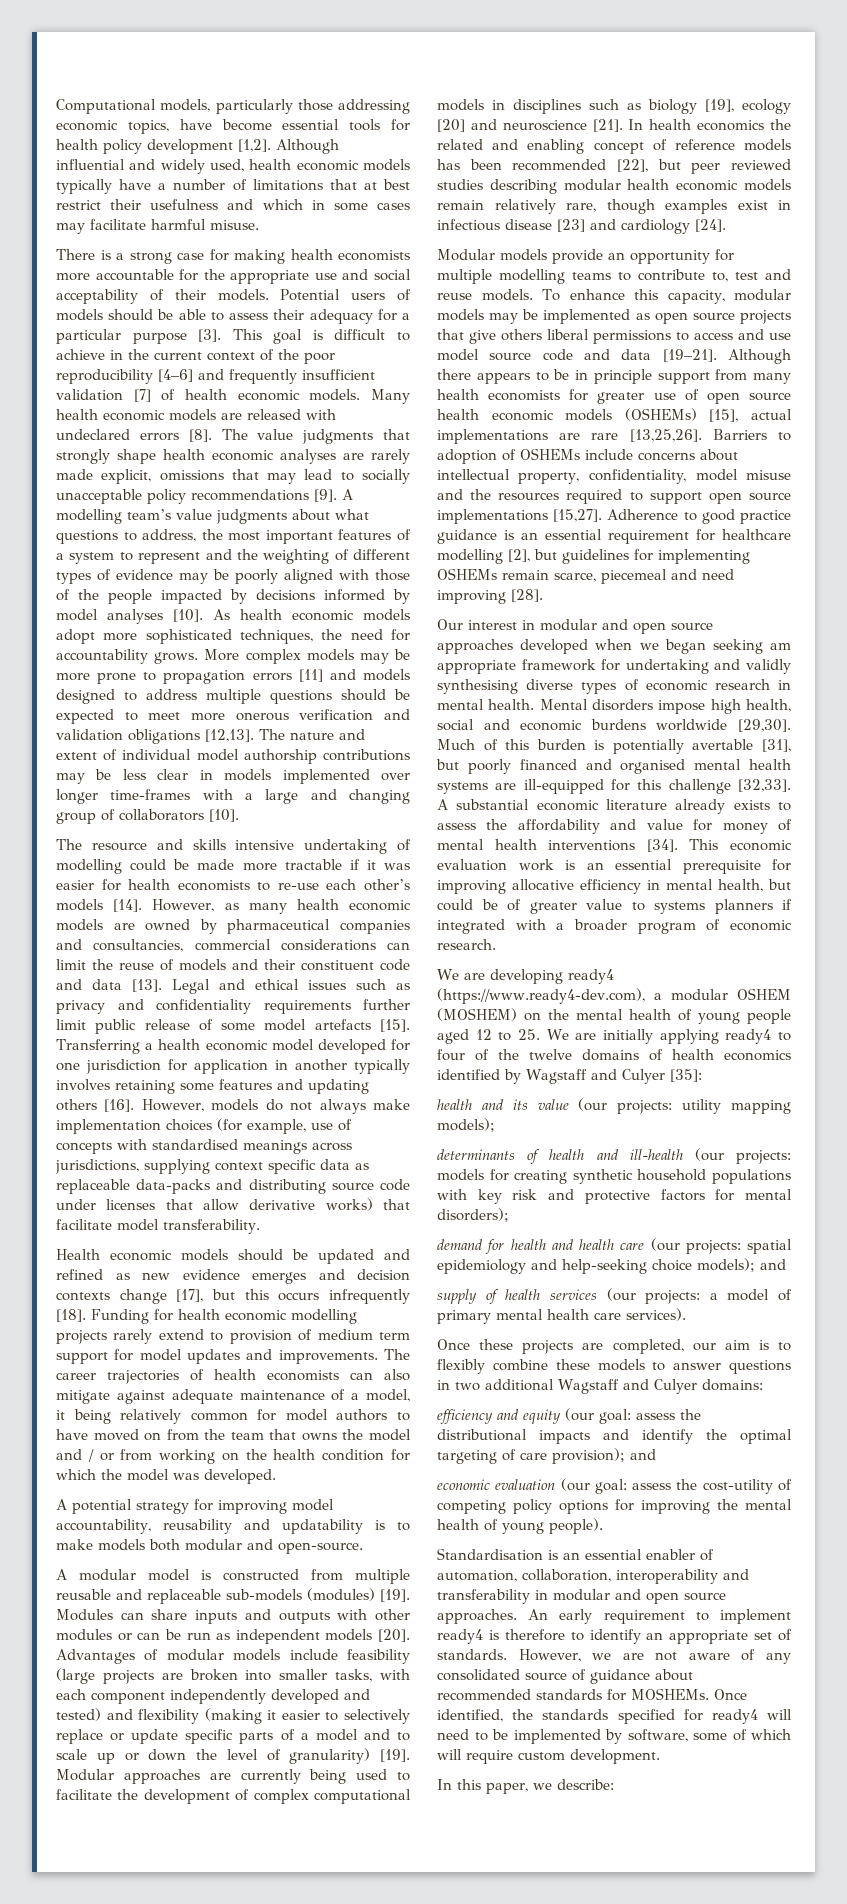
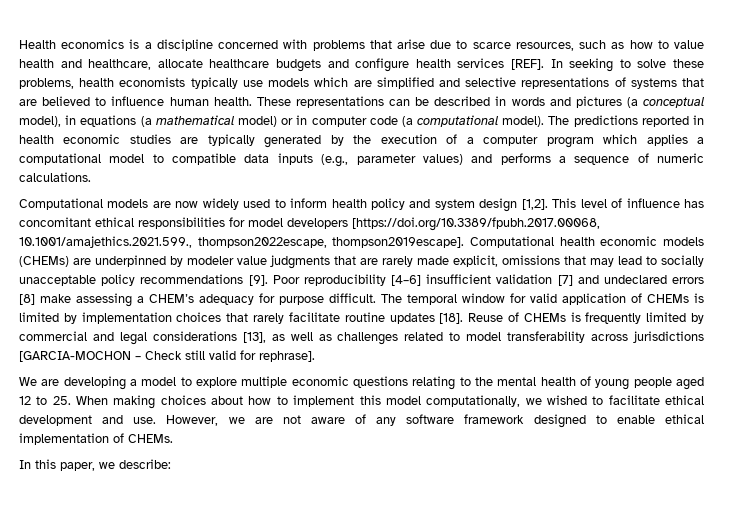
[56,99,410,114] [56,119,410,134] [56,139,339,154] [56,159,410,174] [56,179,410,194] [56,199,410,211] [56,219,259,234] [56,249,410,264] [56,269,411,284] [56,289,411,304] [56,309,411,324] [56,329,410,344] [56,349,335,364] [56,369,375,384] [56,389,410,404] [56,409,336,421] [56,429,410,444] [56,449,336,464] Computational models, particularly those addressing economic topics, have become essential tools for health policy development [1,2]. Although influential and widely used, health economic models typically have a number of limitations that at best restrict their usefulness and which in some cases may facilitate harmful misuse. // There is a strong case for making health economists more accountable for the appropriate use and social acceptability of their models. Potential users of models should be able to assess their adequacy for a particular purpose [3]. This goal is difficult to achieve in the current context of the poor reproducibility [4–6] and frequently insufficient validation [7] of health economic models. Many health economic models are released with undeclared errors [8]. The value judgments that strongly shape health economic analyses -> [19,39,704,51] [19,58,705,72] [19,77,704,89] [19,96,705,108] [19,115,704,127] [19,134,704,148] [19,153,704,167] [19,172,91,182] [19,198,705,212] [19,217,600,231] [19,236,704,248] [19,255,356,269] Health economics is a discipline concerned with problems that arise due to scarce resources, such as how to value health and healthcare, allocate healthcare budgets and configure health services [REF]. In seeking to solve these problems, health economists typically use models which are simplified and selective representations of systems that are believed to influence human health. These representations can be described in words and pictures (a conceptual model), in equations (a mathematical model) or in computer code (a computational model). The predictions reported in health economic studies are typically generated by the execution of a computer program which applies a computational model to compatible data inputs (e.g., parameter values) and performs a sequence of numeric calculations. // Computational models are now widely used to inform health policy and system design [1,2]. This level of influence has concomitant ethical responsibilities for model developers [https://doi.org/10.3389/fpubh.2017.00068, 10.1001/amajethics.2021.599., thompson2022escape, thompson2019escape]. Computational health economic models (CHEMs) are underpinned by modeler value judgments that
[342,489,353,500] [56,509,369,524] [56,529,411,544] [56,549,410,564] [56,569,410,584] [56,589,410,604] [56,609,410,624] [56,629,410,644] [56,649,410,664] [56,669,410,684] [56,689,410,704] [56,709,410,724] [56,729,365,744] [56,749,410,764] [56,769,410,784] [56,789,410,804] [56,809,239,824] [56,839,411,854] [56,859,410,874] [56,879,410,891] [56,899,411,914] [56,919,410,934] [56,939,410,952] [56,959,410,971] [56,979,410,994] [56,999,410,1014] [56,1019,410,1034] [56,1039,410,1054] [56,1059,410,1074] [56,1079,369,1094] [56,1099,410,1114] [56,1118,352,1134] [56,1139,352,1154] [55,1159,369,1174] [56,1179,410,1194] [56,1198,410,1211] [56,1219,260,1234] [56,1249,410,1264] [56,1269,410,1284] [56,1289,410,1304] [56,1309,357,1324] [56,1329,410,1344] [56,1349,410,1364] [56,1369,410,1384] [56,1389,410,1404] [56,1409,410,1424] [56,1429,411,1441] [56,1449,410,1464] [56,1469,276,1484] [56,1499,334,1514] [56,1519,411,1534] [56,1539,363,1554] [56,1569,410,1584] [56,1588,410,1604] [56,1609,410,1624] [56,1629,410,1644] [56,1649,410,1664] [56,1668,410,1684] [56,1689,370,1704] [56,1708,410,1724] [56,1729,410,1744] [56,1748,410,1764] [56,1769,410,1784] [56,1789,411,1804] [437,99,791,114] [437,119,791,132] [437,139,791,154] [437,159,791,174] [437,179,791,194] [437,199,791,214] [437,219,726,234] [437,249,734,264] [437,269,791,284] [437,289,791,304] [437,309,791,324] [437,329,791,344] [437,349,791,364] [437,369,791,384] [437,389,791,404] [437,408,792,422] [437,429,791,444] [437,448,738,464] [437,469,791,484] [437,489,791,504] [437,509,791,524] [437,529,791,544] [437,549,750,564] [437,568,734,584] [437,589,543,604] [437,619,713,634] [437,639,791,654] [437,659,791,674] [437,679,791,694] [437,699,791,714] [437,719,791,732] [437,739,791,754] [436,759,791,774] [437,779,791,794] [437,799,791,814] [437,819,792,834] [437,839,792,852] [437,859,791,874] [437,879,791,894] [437,899,792,914] [437,919,792,934] [437,939,496,950] [437,969,614,984] [437,988,791,1004] [437,1008,541,1021] A modelling team’s value judgments about what questions to address, the most important features of a system to represent and the weighting of different types of evidence may be poorly aligned with those of the people impacted by decisions informed by model analyses [10]. As health economic models adopt more sophisticated techniques, the need for accountability grows. More complex models may be more prone to propagation errors [11] and models designed to address multiple questions should be expected to meet more onerous verification and validation obligations [12,13]. The nature and extent of individual model authorship contributions may be less clear in models implemented over longer time-frames with a large and changing group of collaborators [10]. // The resource and skills intensive undertaking of modelling could be made more tractable if it was easier for health economists to re-use each other’s models [14]. However, as many health economic models are owned by pharmaceutical companies and consultancies, commercial considerations can limit the reuse of models and their constituent code and data [13]. Legal and ethical issues such as privacy and confidentiality requirements further limit public release of some model artefacts [15]. Transferring a health economic model developed for one jurisdiction for application in another typically involves retaining some features and updating others [16]. However, models do not always make implementation choices (for example, use of concepts with standardised meanings across jurisdictions, supplying context specific data as replaceable data-packs and distributing source code under licenses that allow derivative works) that facilitate model transferability. // Health economic models should be updated and refined as new evidence emerges and decision contexts change [17], but this occurs infrequently [18]. Funding for health economic modelling projects rarely extend to provision of medium term support for model updates and improvements. The career trajectories of health economists can also mitigate against adequate maintenance of a model, it being relatively common for model authors to have moved on from the team that owns the model and / or from working on the health condition for which the model was developed. // A potential strategy for improving model accountability, reusability and updatability is to make models both modular and open-source. // A modular model is constructed from multiple reusable and replaceable sub-models (modules) [19]. Modules can share inputs and outputs with other modules or can be run as independent models [20]. Advantages of modular models include feasibility (large projects are broken into smaller tasks, with each component independently developed and tested) and flexibility (making it easier to selectively replace or update specific parts of a model and to scale up or down the level of granularity) [19]. Modular approaches are currently being used to facilitate the development of complex computational models in disciplines such as biology [19], ecology [20] and neuroscience [21]. In health economics the related and enabling concept of reference models has been recommended [22], but peer reviewed studies describing modular health economic models remain relatively rare, though examples exist in infectious disease [23] and cardiology [24]. // Modular models provide an opportunity for multiple modelling teams to contribute to, test and reuse models. To enhance this capacity, modular models may be implemented as open source projects that give others liberal permissions to access and use model source code and data [19–21]. Although there appears to be in principle support from many health economists for greater use of open source health economic models (OSHEMs) [15], actual implementations are rare [13,25,26]. Barriers to adoption of OSHEMs include concerns about intellectual property, confidentiality, model misuse and the resources required to support open source implementations [15,27]. Adherence to good practice guidance is an essential requirement for healthcare modelling [2], but guidelines for implementing OSHEMs remain scarce, piecemeal and need improving [28]. // Our interest in modular and open source approaches developed when we began seeking am appropriate framework for undertaking and validly synthesising diverse types of economic research in mental health. Mental disorders impose high health, social and economic burdens worldwide [29,30]. Much of this burden is potentially avertable [31], but poorly financed and organised mental health systems are ill-equipped for this challenge [32,33]. A substantial economic literature already exists to assess the affordability and value for money of mental health interventions [34]. This economic evaluation work is an essential prerequisite for improving allocative efficiency in mental health, but could be of greater value to systems planners if integrated with a broader program of economic research. // We are developing ready4 (https://www.ready4-dev.com), a modular OSHEM (MOSHEM) on -> [272,274,704,286] [19,293,704,307] [19,312,704,324] [19,331,705,345] [19,350,315,362] [19,376,471,390] Poor reproducibility [4–6] insufficient validation [7] and undeclared errors [8] make assessing a CHEM’s adequacy for purpose difficult. The temporal window for valid application of CHEMs is limited by implementation choices that rarely facilitate routine updates [18]. Reuse of CHEMs is frequently limited by commercial and legal considerations [13], as well as challenges related to model transferability across jurisdictions [GARCIA-MOCHON – Check still valid for rephrase]. // We are developing a model to explore multiple economic questions relating to
[546,1029,791,1044] [437,1049,791,1061] [437,1069,702,1084] [437,1098,791,1114] [437,1118,495,1132] [437,1148,791,1164] [437,1169,791,1184] [437,1189,792,1204] [437,1208,509,1222] [437,1238,792,1254] [437,1258,786,1274] [437,1288,792,1304] [437,1308,686,1324] [437,1339,791,1354] [437,1359,791,1374] [437,1379,763,1394] [437,1408,701,1424] [437,1429,792,1444] [437,1448,656,1464] [437,1478,792,1494] [437,1499,792,1514] [437,1518,603,1534] [437,1548,714,1561] [437,1569,749,1584] [437,1589,726,1604] [437,1609,791,1624] [437,1629,792,1644] [437,1649,507,1660] We are initially applying ready4 to four of the twelve domains of health economics identified by Wagstaff and Culyer [35]: // health and its value (our projects: utility mapping models); // determinants of health and ill-health (our projects: models for creating synthetic household populations with key risk and protective factors for mental disorders); // demand for health and health care (our projects: spatial epidemiology and help-seeking choice models); and // supply of health services (our projects: a model of primary mental health care services). // Once these projects are completed, our aim is to flexibly combine these models to answer questions in two additional Wagstaff and Culyer domains: // efficiency and equity (our goal: assess the distributional impacts and identify the optimal targeting of care provision); and // economic evaluation (our goal: assess the cost-utility of competing policy options for improving the mental health of young people). // Standardisation is an essential enabler of automation, collaboration, interoperability and transferability in modular and open source approaches. An early requirement to implement ready4 is therefore to identify an appropriate set of standards. -> [76,395,705,409] [19,415,157,426] When making choices about how to implement this model computationally, we wished to facilitate ethical development and use.
[437,1669,693,1684] [437,1688,747,1701] [437,1709,792,1724] [437,1729,791,1744] [437,1749,660,1764] consolidated source of guidance about recommended standards for MOSHEMs. Once identified, the standards specified for ready4 will need to be implemented by software, some of which will require custom development. -> [406,414,704,428] [19,433,173,445] software framework designed to enable ethical implementation of CHEMs.

